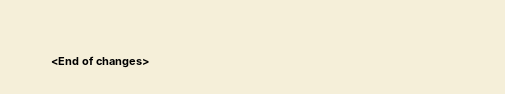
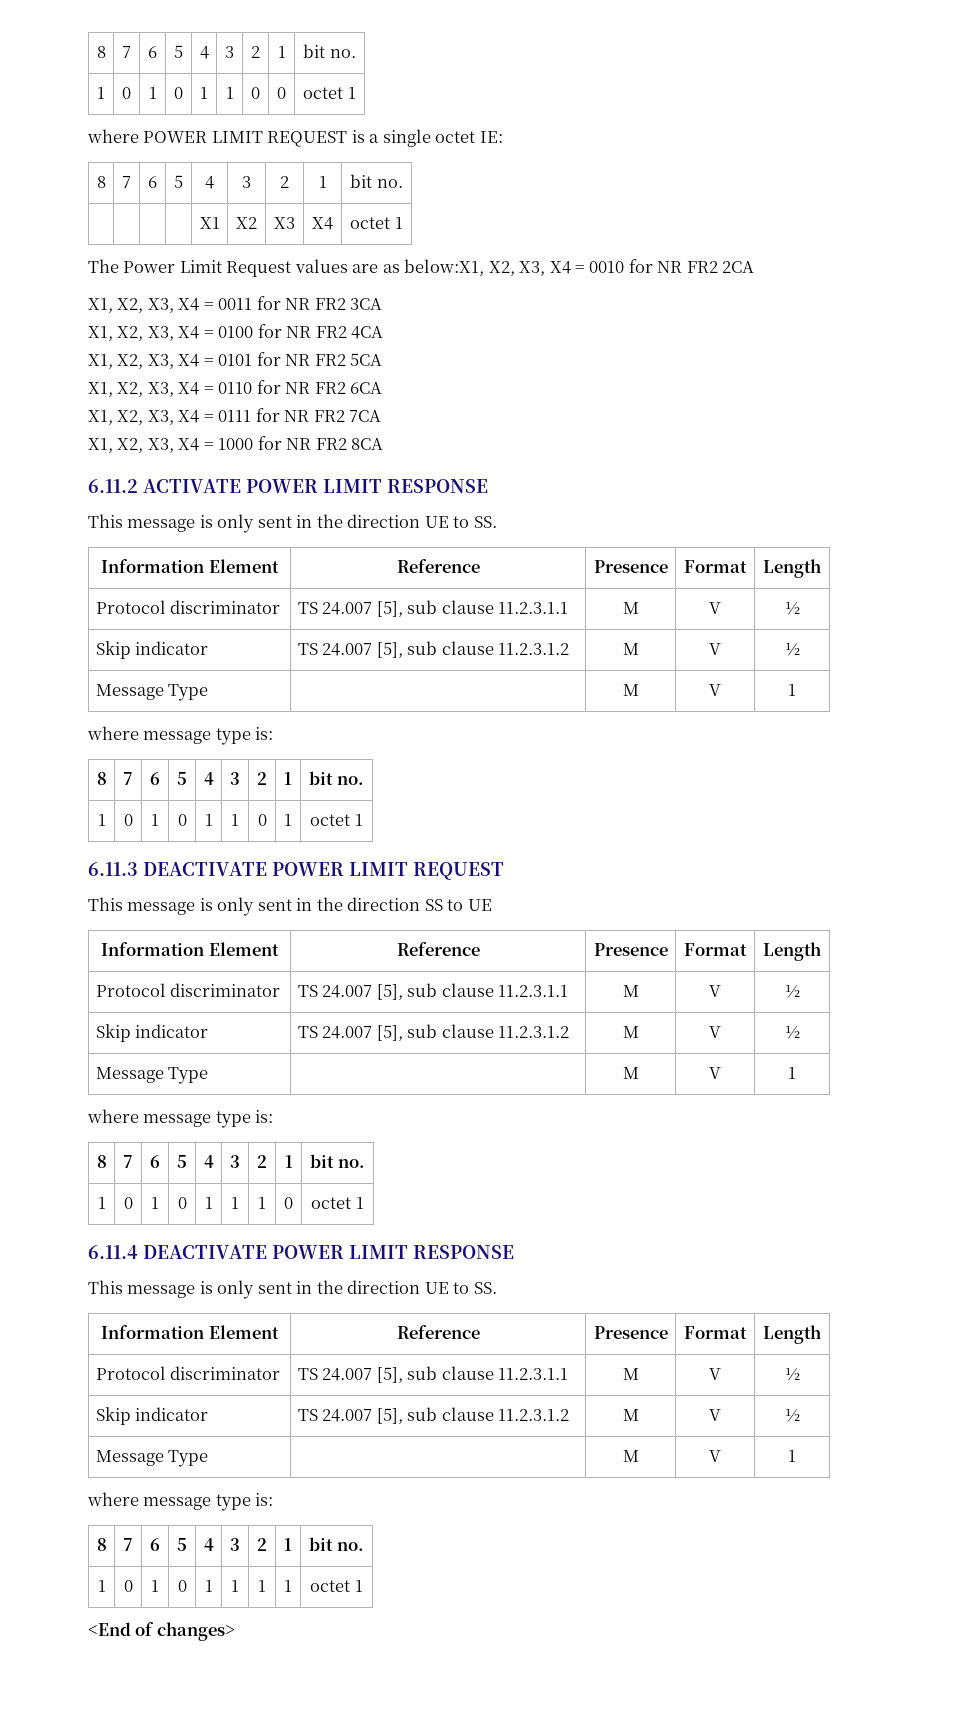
(51, 61) none -> [96,46,106,58] [122,46,131,58] [148,46,157,58] [174,45,183,58] [199,46,209,59] [225,46,234,58] [251,46,260,58] [277,46,286,58] [303,44,356,58] [97,87,105,99] [122,87,131,99] [148,87,157,99] [174,87,183,99] [200,87,208,99] [225,87,234,99] [251,87,260,99] [277,87,286,99] [303,87,356,99] [87,129,503,147] [96,176,106,188] [122,176,131,188] [148,176,157,188] [174,175,183,188] [205,176,214,189] [242,176,251,188] [280,176,289,188] [318,176,327,188] [350,174,403,188] [199,217,220,229] [236,217,257,229] [274,217,295,229] [312,217,333,230] [350,217,403,229] [88,259,755,277] [88,296,383,313] [88,324,384,341] [88,352,383,369] [88,380,383,397] [88,408,382,425] [88,436,384,453] [88,479,488,493] [88,514,497,533] [101,559,279,573] [396,559,480,573] [593,560,668,573] [684,560,747,573] [763,559,821,578] [95,600,281,614] [297,600,569,617] [622,602,639,614] [709,602,721,614] [784,601,800,615] [95,641,209,659] [297,641,570,658] [622,643,639,655] [709,643,721,655] [784,642,800,656] [95,684,209,701] [622,684,639,696] [709,684,721,696] [788,684,796,696] [87,726,274,745] [96,772,107,785] [123,772,133,785] [150,772,160,785] [177,772,187,785] [203,772,214,785] [230,772,240,785] [257,772,267,785] [284,772,292,785] [309,771,364,785] [97,814,106,826] [123,814,133,826] [151,814,159,826] [177,814,187,826] [204,814,213,826] [231,814,239,826] [257,814,267,826] [284,814,292,826] [310,814,363,826] [88,862,504,880] [88,897,492,916] [101,942,279,956] [396,942,480,956] [593,943,668,956] [684,943,747,956] [763,942,821,961] [95,983,281,997] [297,983,569,1000] [622,985,639,997] [709,985,721,997] [784,984,800,998] [95,1024,209,1042] [297,1024,570,1041] [622,1026,639,1038] [709,1026,721,1038] [784,1025,800,1039] [95,1067,209,1084] [622,1067,639,1079] [709,1067,721,1079] [788,1067,796,1079] [87,1109,274,1128] [96,1155,107,1168] [123,1155,133,1168] [150,1155,160,1168] [177,1155,187,1168] [203,1155,214,1168] [230,1155,240,1168] [257,1155,267,1168] [284,1155,293,1168] [310,1154,365,1168] [97,1197,106,1209] [123,1197,133,1209] [151,1197,159,1209] [177,1197,187,1209] [204,1197,213,1209] [231,1197,239,1209] [258,1197,266,1209] [284,1197,293,1209] [311,1197,364,1209] [88,1245,514,1259] [88,1280,497,1299] [101,1325,279,1339] [396,1325,480,1339] [593,1326,668,1339] [684,1326,747,1339] [763,1325,821,1344] [95,1366,281,1380] [297,1366,569,1383] [622,1368,639,1380] [709,1368,721,1380] [784,1367,800,1381] [95,1407,209,1425] [297,1407,570,1424] [622,1409,639,1421] [709,1409,721,1421] [784,1408,800,1422] [95,1450,209,1467] [622,1450,639,1462] [709,1450,721,1462] [788,1450,796,1462] [87,1492,274,1511] [96,1538,107,1551] [123,1538,133,1551] [150,1538,160,1551] [177,1538,187,1551] [203,1538,214,1551] [230,1538,240,1551] [257,1538,267,1551] [284,1538,292,1551] [309,1537,364,1551] [97,1580,106,1592] [123,1580,133,1592] [151,1580,159,1592] [177,1580,187,1592] [204,1580,213,1592] [231,1580,239,1592] [258,1580,266,1592] [284,1580,292,1592] [310,1580,363,1592] 8 | 7 | 6 | 5 | 4 | 3 | 2 | 1 | bit no. // 1 | 0 | 1 | 0 | 1 | 1 | 0 | 0 | octet 1 // where POWER LIMIT REQUEST is a single octet IE: // 8 | 7 | 6 | 5 | 4 | 3 | 2 | 1 | bit no. // | | | | X1 | X2 | X3 | X4 | octet 1 // The Power Limit Request values are as below:X1, X2, X3, X4 = 0010 for NR FR2 2CA // X1, X2, X3, X4 = 0011 for NR FR2 3CA // X1, X2, X3, X4 = 0100 for NR FR2 4CA // X1, X2, X3, X4 = 0101 for NR FR2 5CA // X1, X2, X3, X4 = 0110 for NR FR2 6CA // X1, X2, X3, X4 = 0111 for NR FR2 7CA // X1, X2, X3, X4 = 1000 for NR FR2 8CA // 6.11.2 ACTIVATE POWER LIMIT RESPONSE // This message is only sent in the direction UE to SS. // Information Element | Reference | Presence | Format | Length // Protocol discriminator | TS 24.007 [5], sub clause 11.2.3.1.1 | M | V | ½ // Skip indicator | TS 24.007 [5], sub clause 11.2.3.1.2 | M | V | ½ // Message Type | | M | V | 1 // where message type is: // 8 | 7 | 6 | 5 | 4 | 3 | 2 | 1 | bit no. // 1 | 0 | 1 | 0 | 1 | 1 | 0 | 1 | octet 1 // 6.11.3 DEACTIVATE POWER LIMIT REQUEST // This message is only sent in the direction SS to UE // Information Element | Reference | Presence | Format | Length // Protocol discriminator | TS 24.007 [5], sub clause 11.2.3.1.1 | M | V | ½ // Skip indicator | TS 24.007 [5], sub clause 11.2.3.1.2 | M | V | ½ // Message Type | | M | V | 1 // where message type is: // 8 | 7 | 6 | 5 | 4 | 3 | 2 | 1 | bit no. // 1 | 0 | 1 | 0 | 1 | 1 | 1 | 0 | octet 1 // 6.11.4 DEACTIVATE POWER LIMIT RESPONSE // This message is only sent in the direction UE to SS. // Information Element | Reference | Presence | Format | Length // Protocol discriminator | TS 24.007 [5], sub clause 11.2.3.1.1 | M | V | ½ // Skip indicator | TS 24.007 [5], sub clause 11.2.3.1.2 | M | V | ½ // Message Type | | M | V | 1 // where message type is: // 8 | 7 | 6 | 5 | 4 | 3 | 2 | 1 | bit no. // 1 | 0 | 1 | 0 | 1 | 1 | 1 | 1 | octet 1 //

